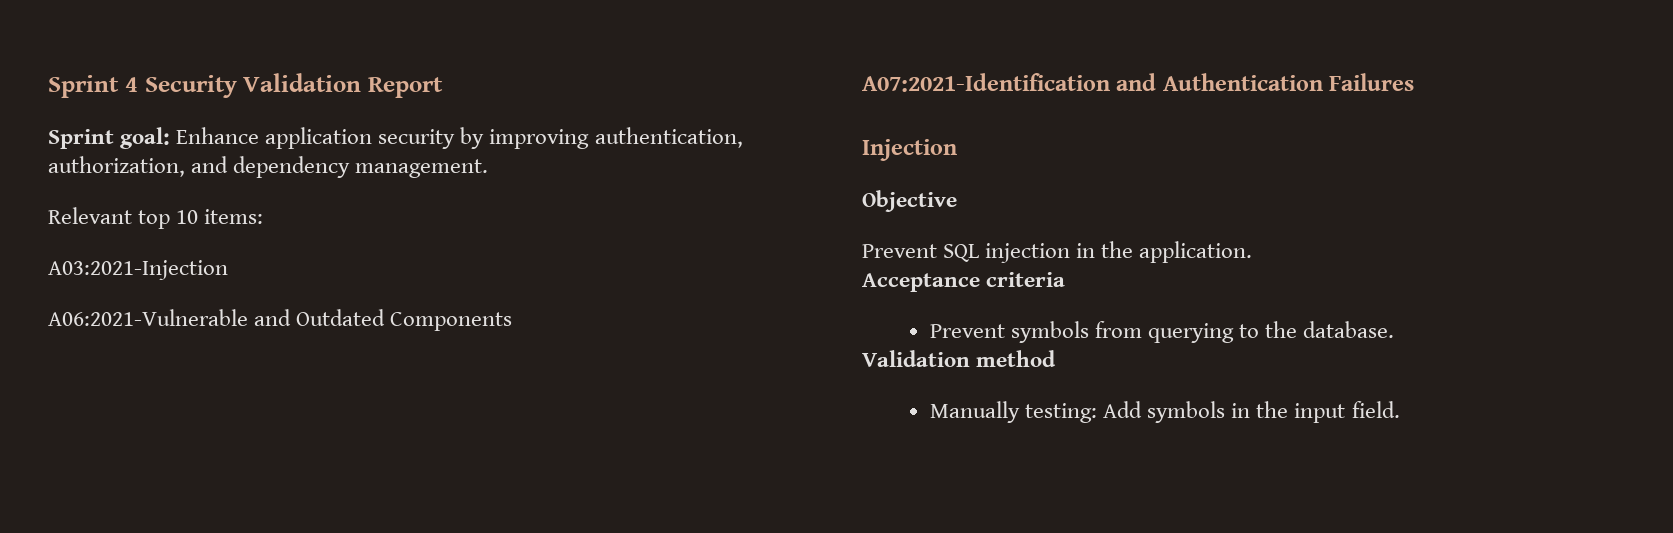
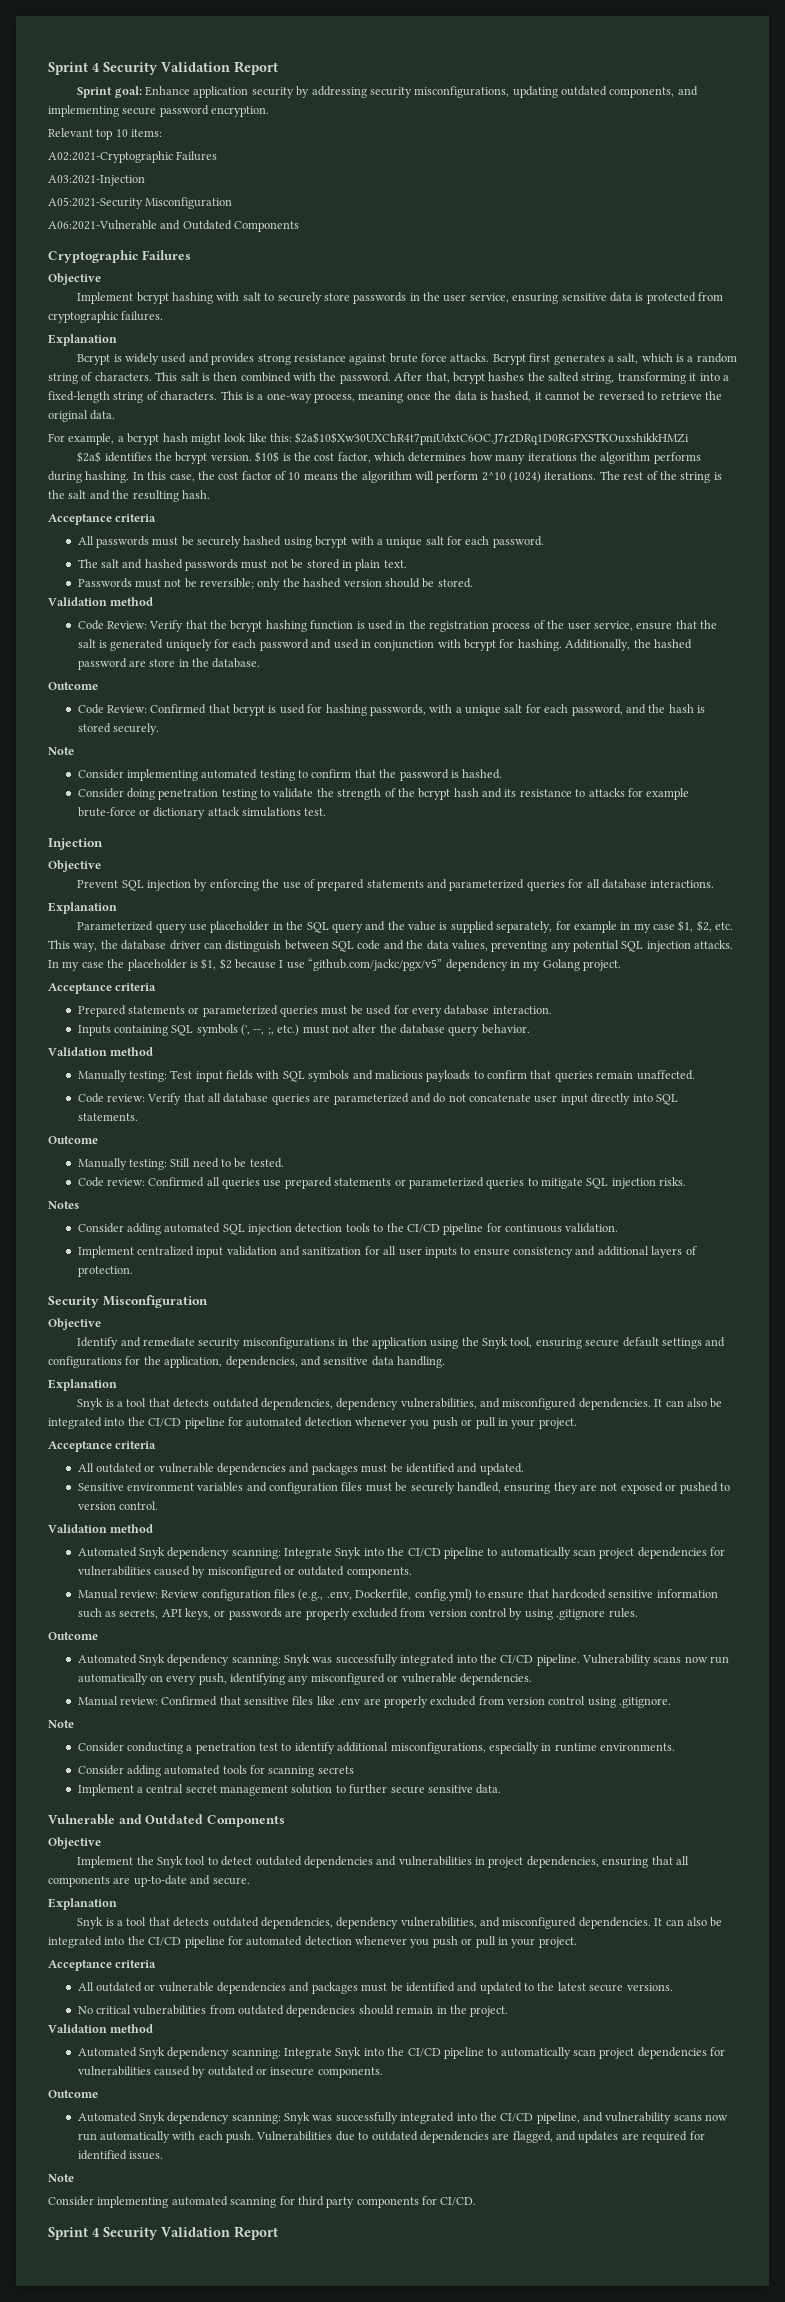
[489,127,743,149] [48,156,489,178] improving authentication, authorization, and dependency management. -> [311,86,698,98] [48,105,270,117] addressing security misconfigurations, updating outdated components, and implementing secure password encryption.
(264, 216) none -> [48,151,218,163] // A02:2021-Cryptographic Failures
(228, 270) none -> [48,197,233,209] // A05:2021-Security Misconfiguration
[862,73,1415,92] A07:2021-Identification and Authentication Failures -> [48,250,191,263] [48,273,101,285] [77,292,723,304] [48,311,164,323] [48,334,117,346] [77,353,737,365] [48,372,729,384] [48,391,722,403] [48,410,116,422] [48,432,690,445] [77,451,701,464] [48,471,722,483] [48,490,210,502] [48,514,157,525] [77,536,544,548] [77,559,407,571] [77,578,473,590] [48,597,154,606] [77,620,718,632] [77,639,692,651] [77,658,261,670] [48,682,98,690] [77,704,706,716] [77,723,159,735] [48,747,74,755] [77,769,503,781] [77,788,690,800] [77,807,327,819] Cryptographic Failures // Objective // Implement bcrypt hashing with salt to securely store passwords in the user service, ensuring sensitive data is protected from cryptographic failures. // Explanation // Bcrypt is widely used and provides strong resistance against brute force attacks. Bcrypt first generates a salt, which is a random string of characters. This salt is then combined with the password. After that, bcrypt hashes the salted string, transforming it into a fixed-length string of characters. This is a one-way process, meaning once the data is hashed, it cannot be reversed to retrieve the original data. // For example, a bcrypt hash might look like this: $2a$10$Xw30UXChR4t7pniUdxtC6OC.J7r2DRq1D0RGFXSTKOuxshikkHMZi // $2a$ identifies the bcrypt version. $10$ is the cost factor, which determines how many iterations the algorithm performs during hashing. In this case, the cost factor of 10 means the algorithm will perform 2^10 (1024) iterations. The rest of the string is the salt and the resulting hash. // Acceptance criteria // All passwords must be securely hashed using bcrypt with a unique salt for each password. // The salt and hashed passwords must not be stored in plain text. // Passwords must not be reversible; only the hashed version should be stored. // Validation method // Code Review: Verify that the bcrypt hashing function is used in the registration process of the user service, ensure that the salt is generated uniquely for each password and used in conjunction with bcrypt for hashing. Additionally, the hashed password are store in the database. // Outcome // Code Review: Confirmed that bcrypt is used for hashing passwords, with a unique salt for each password, and the hash is stored securely. // Note // Consider implementing automated testing to confirm that the password is hashed. // Consider doing penetration testing to validate the strength of the bcrypt hash and its resistance to attacks for example brute-force or dictionary attack simulations test.
[1076,241,1253,263] [862,272,1066,292] [929,321,1395,343] [862,350,1057,367] [929,401,1400,423] in the application. // Acceptance criteria // Prevent symbols from querying to the database. // Validation method // Manually testing: Add symbols in the input field. -> [194,879,715,891] [48,902,117,914] [77,920,734,933] [48,940,734,952] [48,958,621,971] [48,983,157,994] [77,1005,552,1017] [77,1024,530,1036] [48,1047,154,1056] [77,1070,695,1082] [77,1093,678,1105] [77,1113,138,1121] [48,1136,98,1144] [77,1158,284,1170] [77,1177,687,1189] [48,1201,79,1209] [77,1223,619,1235] [77,1246,697,1258] [77,1266,133,1277] [48,1295,208,1308] [48,1318,101,1330] [77,1337,726,1349] [48,1356,445,1368] [48,1379,117,1391] [77,1398,723,1410] [48,1417,577,1429] [48,1441,157,1452] [77,1463,524,1475] [77,1482,730,1494] [77,1501,158,1510] [48,1524,154,1533] [77,1547,726,1559] [77,1566,412,1578] [77,1589,718,1601] [77,1608,638,1620] [48,1632,98,1640] [77,1654,730,1666] [77,1673,532,1685] [77,1696,672,1708] [48,1720,74,1728] [77,1742,676,1754] [77,1765,354,1777] [77,1784,502,1796] [48,1814,285,1827] [48,1837,101,1849] [77,1856,689,1868] [48,1875,250,1887] [48,1898,117,1910] [77,1917,723,1929] [48,1936,577,1948] [48,1960,157,1971] [77,1982,673,1994] [77,2005,509,2017] [48,2024,154,2033] [77,2047,726,2059] [77,2066,383,2078] [48,2090,98,2098] [77,2112,729,2124] [77,2131,705,2143] [77,2150,163,2160] [48,2174,74,2182] [48,2196,477,2208] [48,2226,278,2240] by enforcing the use of prepared statements and parameterized queries for all database interactions. // Explanation // Parameterized query use placeholder in the SQL query and the value is supplied separately, for example in my case $1, $2, etc. This way, the database driver can distinguish between SQL code and the data values, preventing any potential SQL injection attacks. In my case the placeholder is $1, $2 because I use “github.com/jackc/pgx/v5” dependency in my Golang project. // Acceptance criteria // Prepared statements or parameterized queries must be used for every database interaction. // Inputs containing SQL symbols (', --, ;, etc.) must not alter the database query behavior. // Validation method // Manually testing: Test input fields with SQL symbols and malicious payloads to confirm that queries remain unaffected. // Code review: Verify that all database queries are parameterized and do not concatenate user input directly into SQL statements. // Outcome // Manually testing: Still need to be tested. // Code review: Confirmed all queries use prepared statements or parameterized queries to mitigate SQL injection risks. // Notes // Consider adding automated SQL injection detection tools to the CI/CD pipeline for continuous validation. // Implement centralized input validation and sanitization for all user inputs to ensure consistency and additional layers of protection. // Security Misconfiguration // Objective // Identify and remediate security misconfigurations in the application using the Snyk tool, ensuring secure default settings and configurations for the application, dependencies, and sensitive data handling. // Explanation // Snyk is a tool that detects outdated dependencies, dependency vulnerabilities, and misconfigured dependencies. It can also be integrated into the CI/CD pipeline for automated detection whenever you push or pull in your project. // Acceptance criteria // All outdated or vulnerable dependencies and packages must be identified and updated. // Sensitive environment variables and configuration files must be securely handled, ensuring they are not exposed or pushed to version control. // Validation method // Automated Snyk dependency scanning: Integrate Snyk into the CI/CD pipeline to automatically scan project dependencies for vulnerabilities caused by misconfigured or outdated components. // Manual review: Review configuration files (e.g., .env, Dockerfile, config.yml) to ensure that hardcoded sensitive information such as secrets, API keys, or passwords are properly excluded from version control by using .gitignore rules. // Outcome // Automated Snyk dependency scanning: Snyk was successfully integrated into the CI/CD pipeline. Vulnerability scans now run automatically on every push, identifying any misconfigured or vulnerable dependencies. // Manual review: Confirmed that sensitive files like .env are properly excluded from version control using .gitignore. // Note // Consider conducting a penetration test to identify additional misconfigurations, especially in runtime environments. // Consider adding automated tools for scanning secrets // Implement a central secret management solution to further secure sensitive data. // Vulnerable and Outdated Components // Objective // Implement the Snyk tool to detect outdated dependencies and vulnerabilities in project dependencies, ensuring that all components are up-to-date and secure. // Explanation // Snyk is a tool that detects outdated dependencies, dependency vulnerabilities, and misconfigured dependencies. It can also be integrated into the CI/CD pipeline for automated detection whenever you push or pull in your project. // Acceptance criteria // All outdated or vulnerable dependencies and packages must be identified and updated to the latest secure versions. // No critical vulnerabilities from outdated dependencies should remain in the project. // Validation method // Automated Snyk dependency scanning: Integrate Snyk into the CI/CD pipeline to automatically scan project dependencies for vulnerabilities caused by outdated or insecure components. // Outcome // Automated Snyk dependency scanning: Snyk was successfully integrated into the CI/CD pipeline, and vulnerability scans now run automatically with each push. Vulnerabilities due to outdated dependencies are flagged, and updates are required for identified issues. // Note // Consider implementing automated scanning for third party components for CI/CD. // Sprint 4 Security Validation Report

